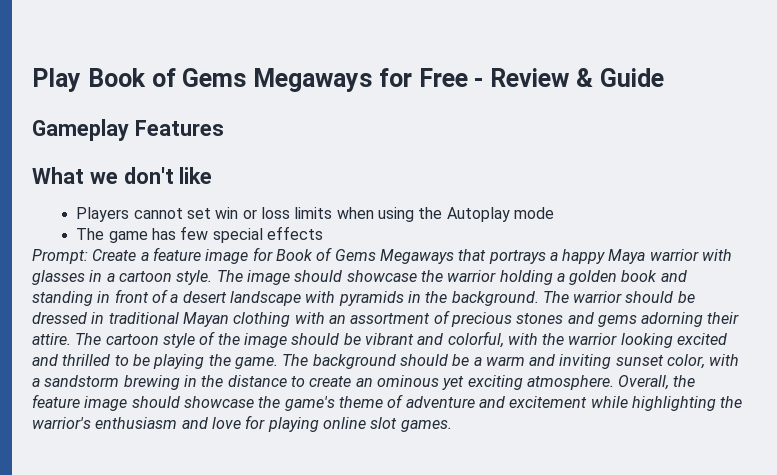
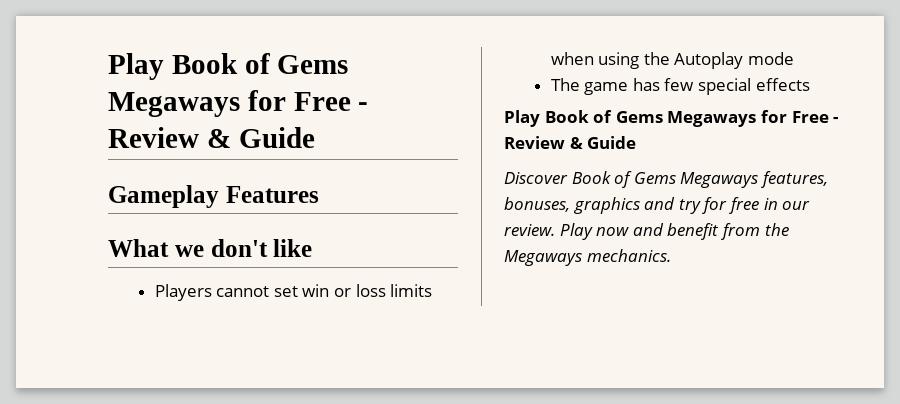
[32,247,733,264] [32,270,687,285] [32,289,695,306] [32,310,740,327] [32,331,728,348] [32,354,740,369] [32,375,696,390] [32,394,743,411] [32,415,452,432] Prompt: Create a feature image for Book of Gems Megaways that portrays a happy Maya warrior with glasses in a cartoon style. The image should showcase the warrior holding a golden book and standing in front of a desert landscape with pyramids in the background. The warrior should be dressed in traditional Mayan clothing with an assortment of precious stones and gems adorning their attire. The cartoon style of the image should be vibrant and colorful, with the warrior looking excited and thrilled to be playing the game. The background should be a warm and inviting sunset color, with a sandstorm brewing in the distance to create an ominous yet exciting atmosphere. Overall, the feature image should showcase the game's theme of adventure and excitement while highlighting the warrior's enthusiasm and love for playing online slot games. -> [504,110,839,127] [504,136,637,149] [504,171,828,188] [504,197,811,214] [504,223,789,240] [504,249,671,266] Play Book of Gems Megaways for Free - Review & Guide // Discover Book of Gems Megaways features, bonuses, graphics and try for free in our review. Play now and benefit from the Megaways mechanics.

